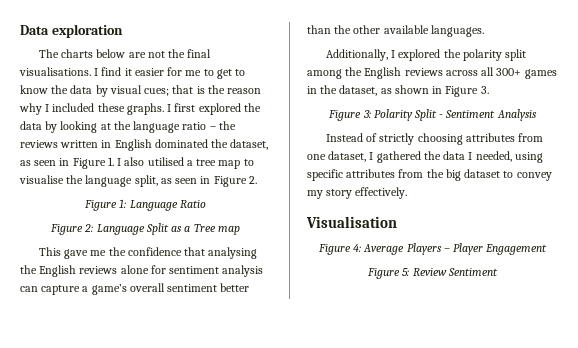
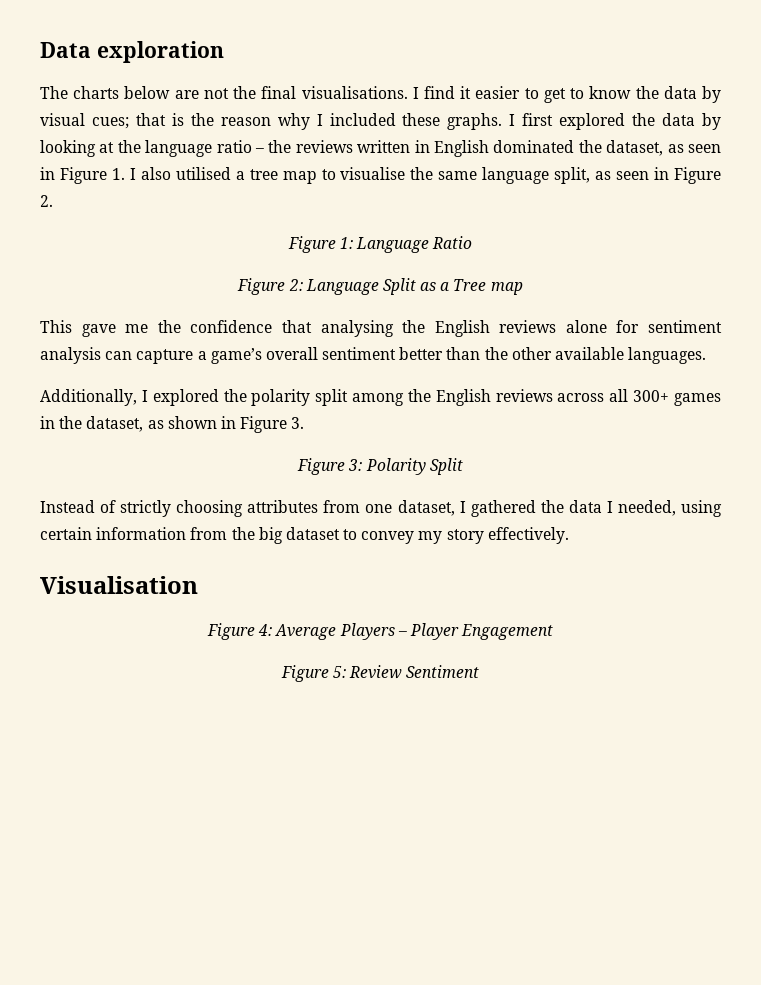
[167,67,202,76] for me -> (521, 92) none
(84, 179) none -> [438,171,478,180] same
[439,109,537,121] - Sentiment Analysis -> (463, 466) none
[307,169,396,181] specific attributes -> [40,527,187,540] certain information

